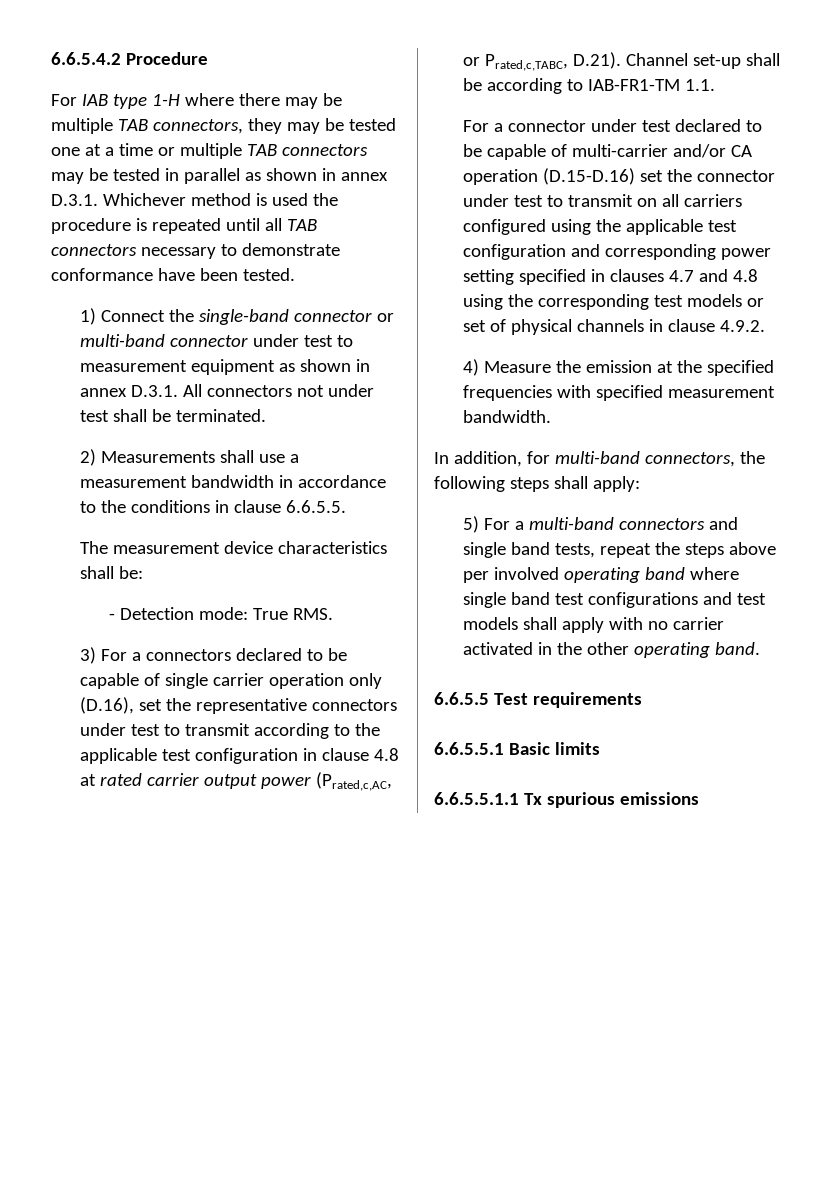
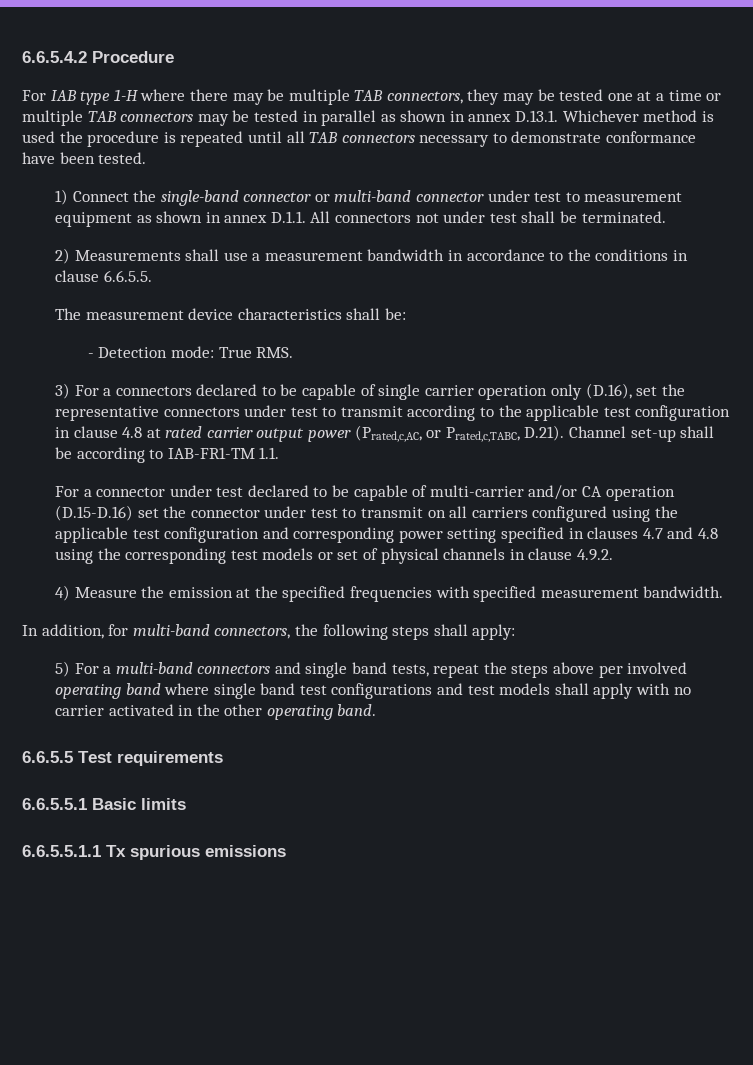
[51,194,98,206] D.3.1. -> [515,110,559,122] D.13.1.
[131,385,179,397] D.3.1. -> [270,211,306,223] D.1.1.

